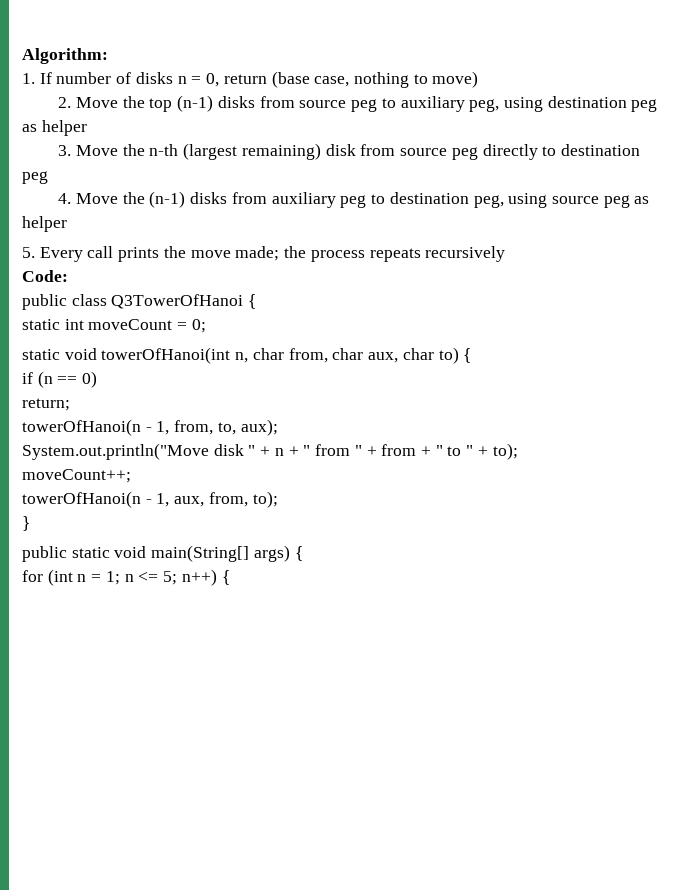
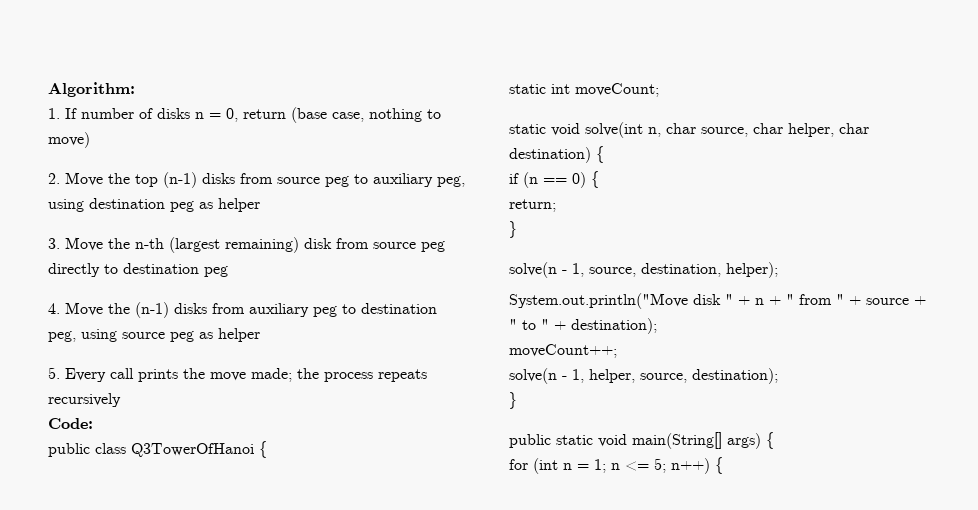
[88,319,206,333] [22,347,231,364] moveCount = 0; // static void towerOfHanoi(int -> [575,83,659,97] [509,122,643,138] moveCount; // static void solve(int
[288,347,459,364] from, char aux, char to) -> [701,123,869,137] [509,147,591,163] source, char helper, char destination)
(98, 379) none -> [591,171,599,188] {
[22,419,278,436] towerOfHanoi(n - 1, from, to, aux); -> [509,221,517,238] [509,262,778,278] } // solve(n - 1, source, destination, helper);
[381,444,417,456] from -> [866,298,909,305] source
[492,443,518,460] to); -> [571,318,657,334] destination);
[22,491,278,508] towerOfHanoi(n - 1, aux, from, to); -> [509,368,778,384] solve(n - 1, helper, source, destination);

